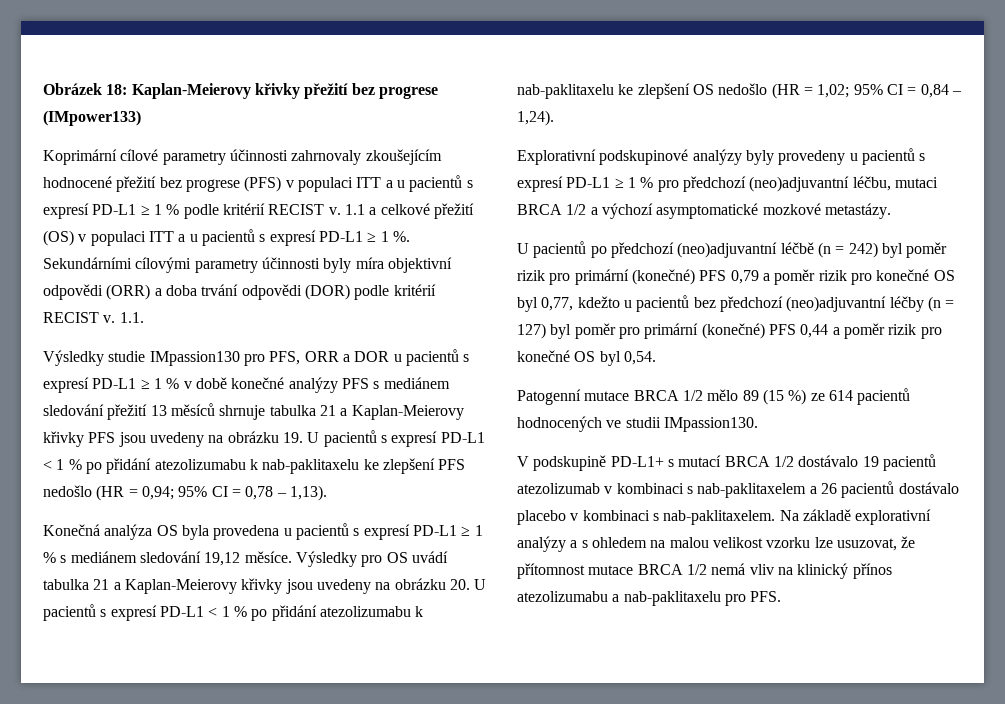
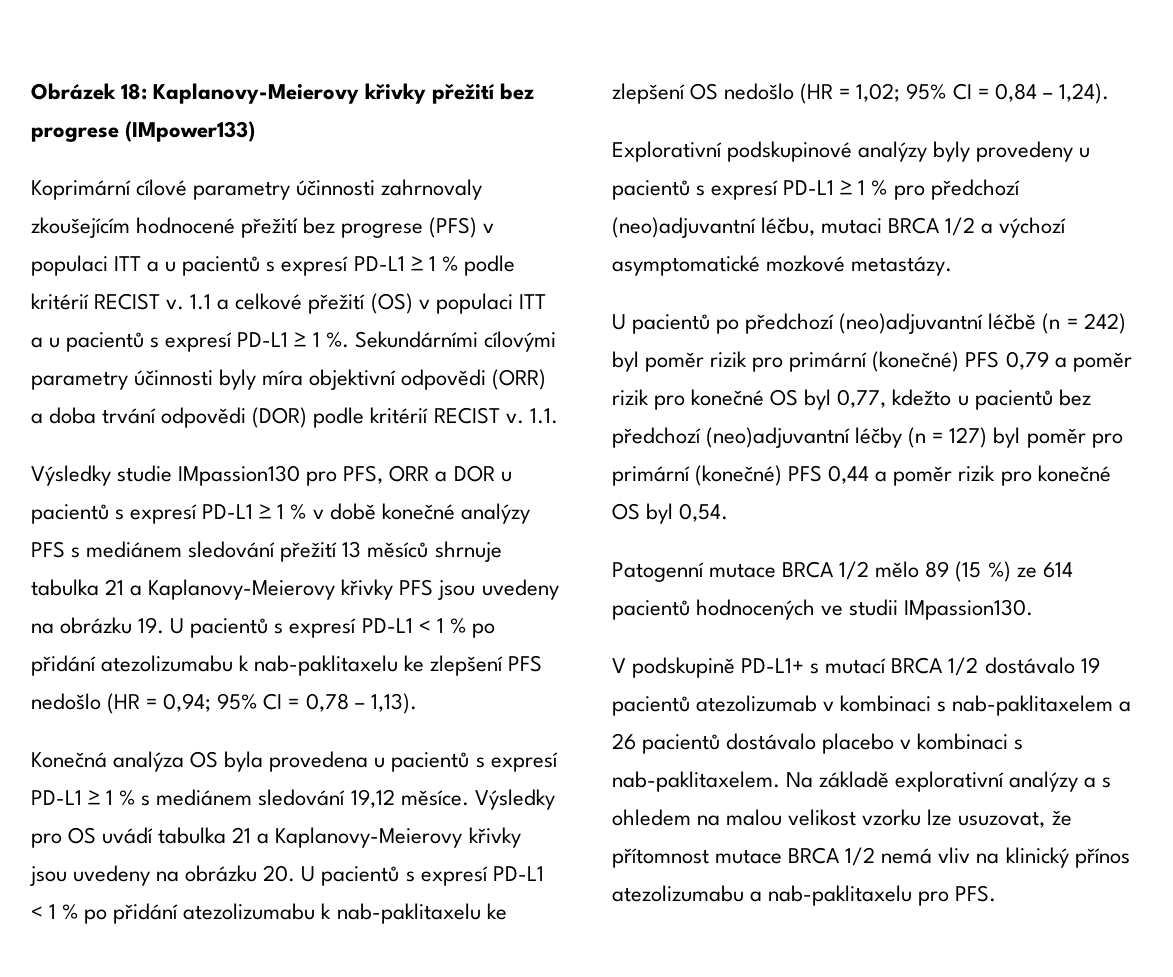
[131,83,251,99] Kaplan-Meierovy -> [153,83,360,104] Kaplanovy-Meierovy
[351,405,464,420] Kaplan-Meierovy -> [148,579,336,600] Kaplanovy-Meierovy
[124,579,237,594] Kaplan-Meierovy -> [275,827,463,848] Kaplanovy-Meierovy

